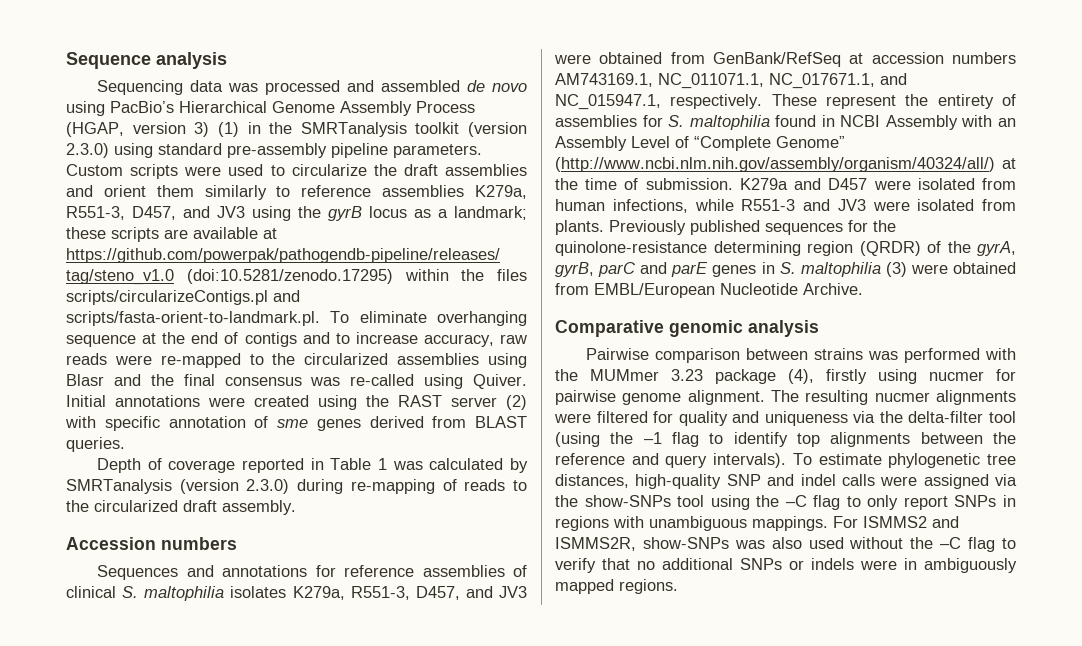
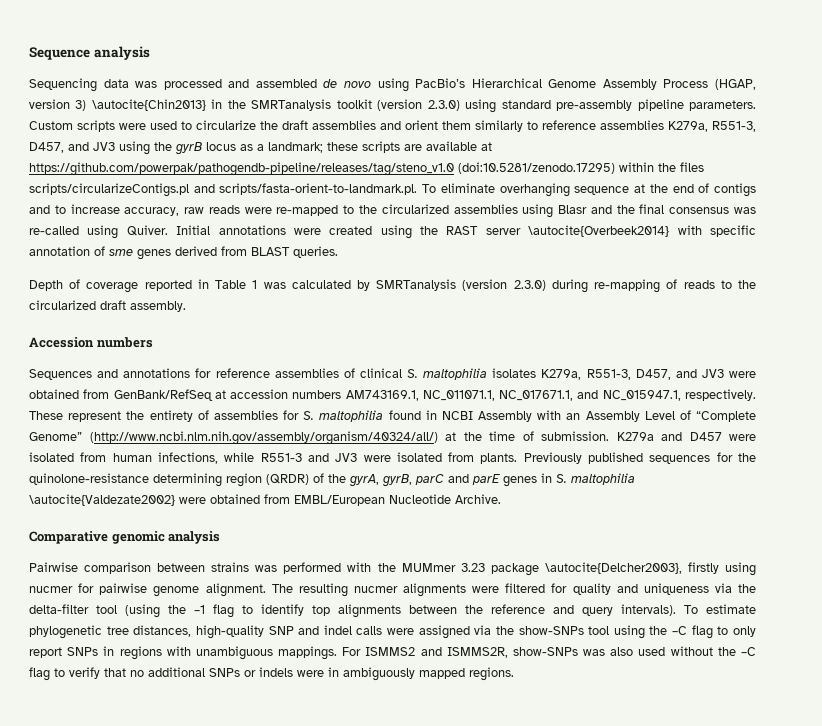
[217,122,239,137] (1) -> [91,99,206,111] \autocite{Chin2013}
[506,395,527,410] (2) -> [528,225,670,237] \autocite{Overbeek2014}
[885,262,907,277] (3) -> [29,494,175,506] \autocite{Valdezate2002}
[788,369,814,384] (4), -> [544,562,682,574] \autocite{Delcher2003},

